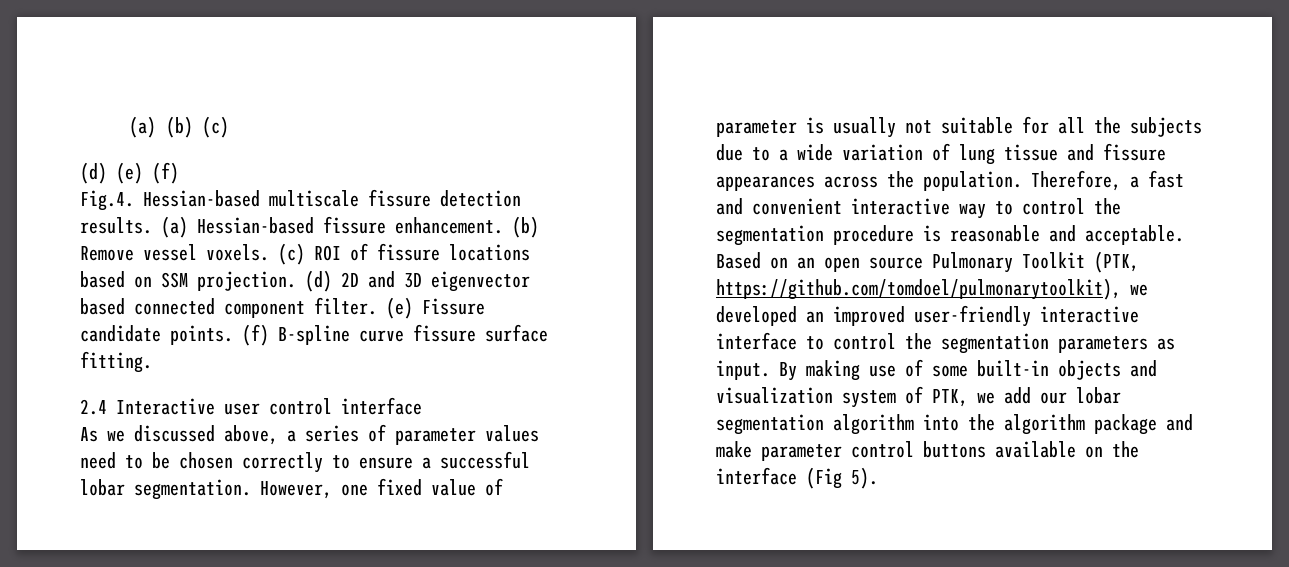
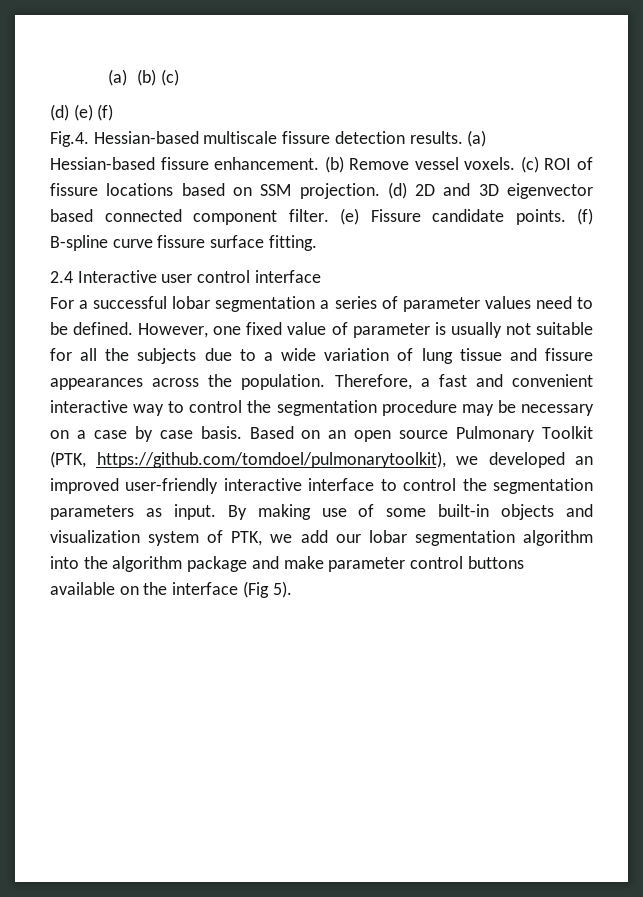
[80,425,278,445] As we discussed above, -> [50,296,316,312] For a successful lobar segmentation
[179,451,530,473] [80,479,251,500] chosen correctly to ensure a successful lobar segmentation. -> [73,322,134,335] defined.
[923,225,1184,245] is reasonable and acceptable. -> [461,400,594,416] [50,426,242,442] may be necessary on a case by case basis.

